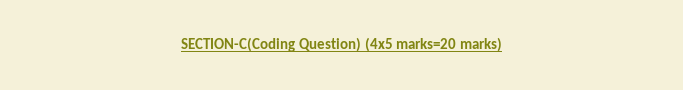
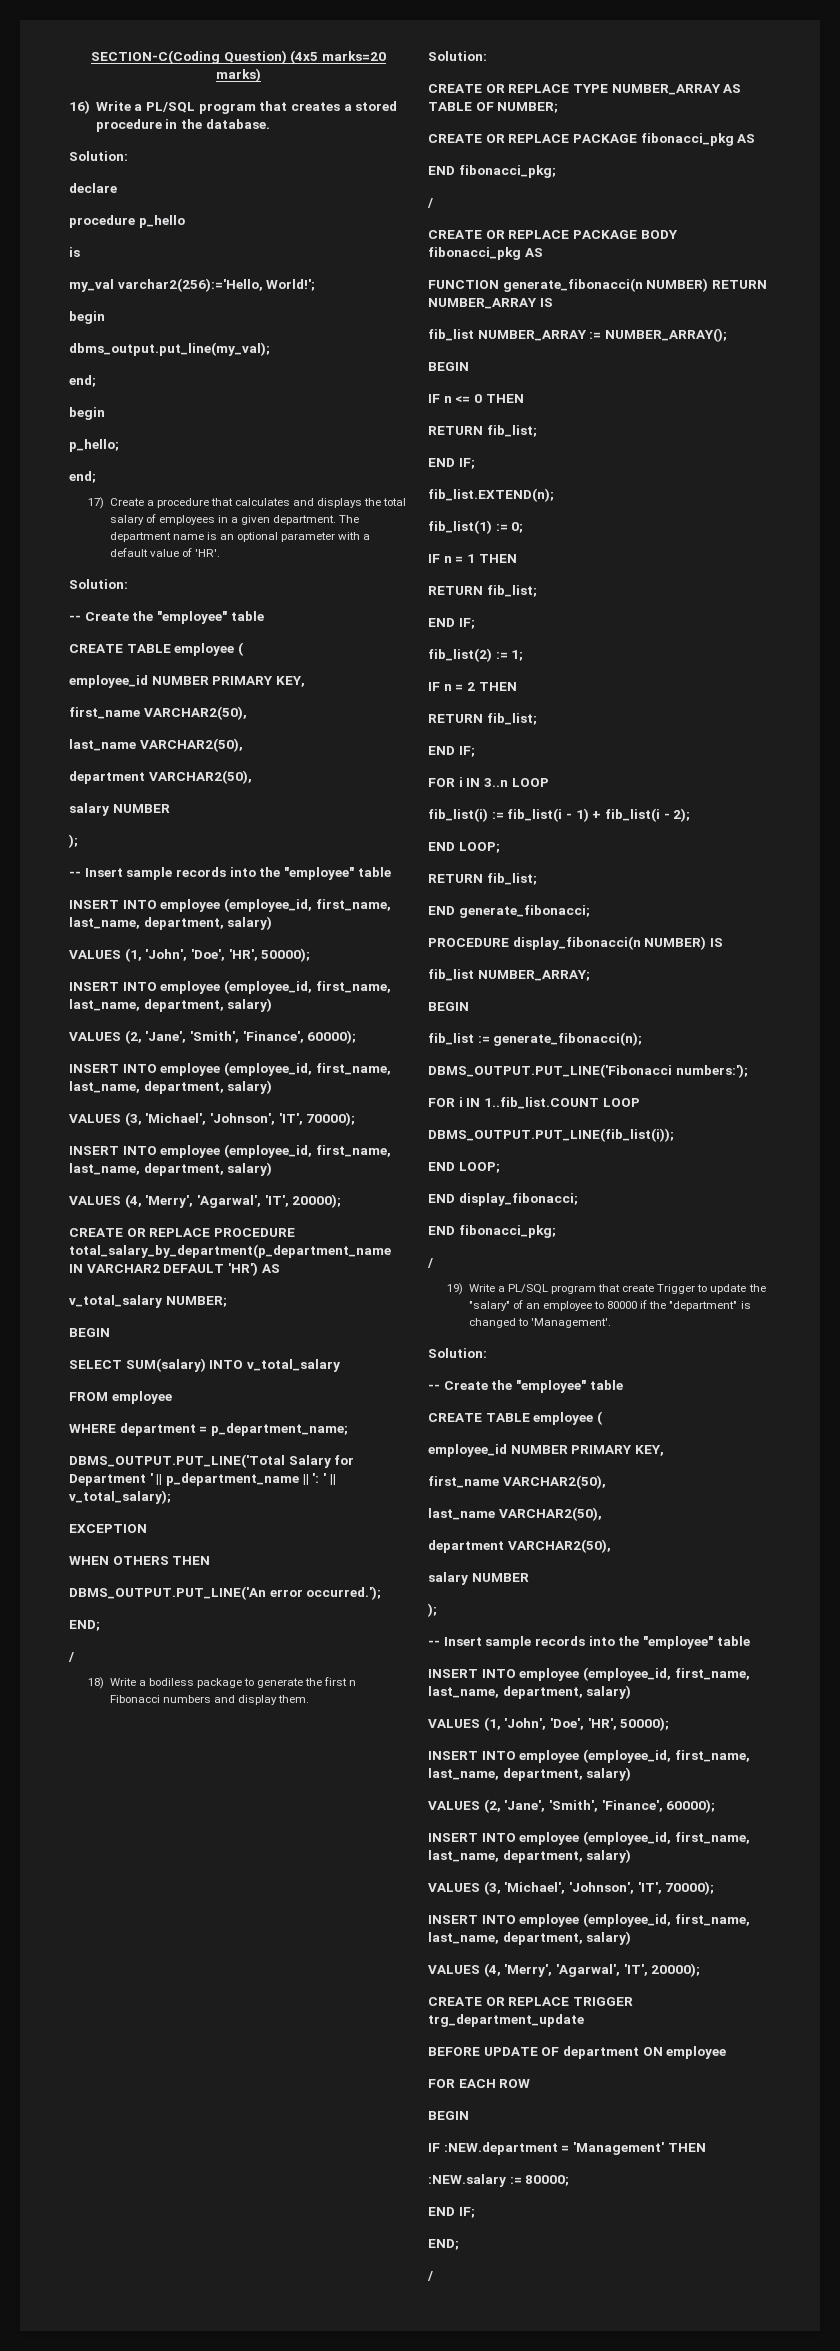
(503, 44) none -> [69,100,398,114] [95,119,270,132] [69,151,128,161] [69,183,117,193] [69,215,185,228] [69,247,80,257] [69,278,316,292] [69,311,105,324] [69,342,270,356] [69,375,96,387] [69,407,105,420] [69,439,119,452] [69,471,96,483] [87,497,407,509] [109,514,360,525] [109,532,371,542] [109,548,220,557] [69,579,128,589] [69,611,264,624] [69,642,243,656] [69,675,305,688] [69,706,247,720] [69,738,243,752] [69,770,252,784] [69,803,170,816] [68,834,78,848] [69,867,391,880] [69,898,391,912] [69,916,273,930] [69,948,311,962] [69,980,391,994] [69,998,273,1012] [69,1030,357,1044] [69,1062,391,1076] [69,1080,273,1094] [69,1112,356,1126] [69,1144,391,1158] [69,1162,273,1176] [69,1194,342,1208] [69,1228,295,1237] [69,1244,391,1258] [69,1262,280,1276] [69,1295,227,1308] [69,1328,110,1337] [69,1358,340,1372] [69,1391,172,1404] [69,1423,348,1436] [69,1454,355,1468] [69,1473,336,1486] [69,1490,171,1504] [69,1524,147,1533] [69,1556,211,1565] [69,1586,382,1600] [69,1620,100,1631] [68,1652,74,1662] [87,1677,357,1689] [109,1695,309,1705] [428,51,487,61] [428,84,742,95] [428,102,559,113] [428,133,756,146] [428,165,556,178] [427,198,433,208] [428,230,678,239] [428,247,543,260] [428,278,767,292] [428,298,553,309] [428,328,727,342] [428,362,469,371] [428,394,524,403] [428,425,537,437] [428,458,475,469] [428,488,554,502] [428,520,524,534] [428,554,517,563] [428,585,537,597] [428,618,475,629] [428,648,524,662] [428,682,517,691] [428,713,537,725] [428,746,475,757] [428,777,549,787] [428,808,691,822] [428,842,500,853] [428,873,537,885] [428,905,590,918] [428,936,723,950] [428,969,590,981] [428,1002,469,1011] [428,1032,643,1046] [428,1064,748,1078] [428,1097,640,1109] [428,1128,674,1142] [428,1162,500,1173] [428,1193,578,1206] [428,1225,556,1238] [427,1258,433,1268] [446,1283,766,1295] [468,1300,751,1311] [468,1318,611,1328] [428,1348,487,1358] [428,1380,623,1393] [428,1411,602,1425] [428,1444,664,1457] [428,1475,606,1489] [428,1507,602,1521] [428,1539,611,1553] [428,1572,529,1585] [427,1603,437,1617] [428,1636,750,1649] [428,1667,750,1681] [428,1685,632,1699] [428,1717,670,1731] [428,1749,750,1763] [428,1767,632,1781] [428,1799,716,1813] [428,1831,750,1845] [428,1849,632,1863] [428,1881,715,1895] [428,1913,750,1927] [428,1931,632,1945] [428,1963,701,1977] [428,1997,633,2006] [428,2014,584,2027] [428,2046,727,2059] [428,2079,531,2088] [428,2111,469,2120] [428,2142,706,2155] [428,2174,570,2187] [428,2207,475,2218] [428,2239,459,2250] [427,2271,433,2281] // 16) Write a PL/SQL program that creates a stored procedure in the database. // Solution: // declare // procedure p_hello // is // my_val varchar2(256):='Hello, World!'; // begin // dbms_output.put_line(my_val); // end; // begin // p_hello; // end; // 17) Create a procedure that calculates and displays the total salary of employees in a given department. The department name is an optional parameter with a default value of 'HR'. // Solution: // -- Create the "employee" table // CREATE TABLE employee ( // employee_id NUMBER PRIMARY KEY, // first_name VARCHAR2(50), // last_name VARCHAR2(50), // department VARCHAR2(50), // salary NUMBER // ); // -- Insert sample records into the "employee" table // INSERT INTO employee (employee_id, first_name, last_name, department, salary) // VALUES (1, 'John', 'Doe', 'HR', 50000); // INSERT INTO employee (employee_id, first_name, last_name, department, salary) // VALUES (2, 'Jane', 'Smith', 'Finance', 60000); // INSERT INTO employee (employee_id, first_name, last_name, department, salary) // VALUES (3, 'Michael', 'Johnson', 'IT', 70000); // INSERT INTO employee (employee_id, first_name, last_name, department, salary) // VALUES (4, 'Merry', 'Agarwal', 'IT', 20000); // CREATE OR REPLACE PROCEDURE total_salary_by_department(p_department_name IN VARCHAR2 DEFAULT 'HR') AS // v_total_salary NUMBER; // BEGIN // SELECT SUM(salary) INTO v_total_salary // FROM employee // WHERE department = p_department_name; // DBMS_OUTPUT.PUT_LINE('Total Salary for Department ' || p_department_name || ': ' || v_total_salary); // EXCEPTION // WHEN OTHERS THEN // DBMS_OUTPUT.PUT_LINE('An error occurred.'); // END; // / // 18) Write a bodiless package to generate the first n Fibonacci numbers and display them. // Solution: // CREATE OR REPLACE TYPE NUMBER_ARRAY AS TABLE OF NUMBER; // CREATE OR REPLACE PACKAGE fibonacci_pkg AS // END fibonacci_pkg; // / // CREATE OR REPLACE PACKAGE BODY fibonacci_pkg AS // FUNCTION generate_fibonacci(n NUMBER) RETURN NUMBER_ARRAY IS // fib_list NUMBER_ARRAY := NUMBER_ARRAY(); // BEGIN // IF n <= 0 THEN // RETURN fib_list; // END IF; // fib_list.EXTEND(n); // fib_list(1) := 0; // IF n = 1 THEN // RETURN fib_list; // END IF; // fib_list(2) := 1; // IF n = 2 THEN // RETURN fib_list; // END IF; // FOR i IN 3..n LOOP // fib_list(i) := fib_list(i - 1) + fib_list(i - 2); // END LOOP; // RETURN fib_list; // END generate_fibonacci; // PROCEDURE display_fibonacci(n NUMBER) IS // fib_list NUMBER_ARRAY; // BEGIN // fib_list := generate_fibonacci(n); // DBMS_OUTPUT.PUT_LINE('Fibonacci numbers:'); // FOR i IN 1..fib_list.COUNT LOOP // DBMS_OUTPUT.PUT_LINE(fib_list(i)); // END LOOP; // END display_fibonacci; // END fibonacci_pkg; // / // 19) Write a PL/SQL program that create Trigger to update the "salary" of an employee to 80000 if the "department" is changed to 'Management'. // Solution: // -- Create the "employee" table // CREATE TABLE employee ( // employee_id NUMBER PRIMARY KEY, // first_name VARCHAR2(50), // last_name VARCHAR2(50), // department VARCHAR2(50), // salary NUMBER // ); // -- Insert sample records into the "employee" table // INSERT INTO employee (employee_id, first_name, last_name, department, salary) // VALUES (1, 'John', 'Doe', 'HR', 50000); // INSERT INTO employee (employee_id, first_name, last_name, department, salary) // VALUES (2, 'Jane', 'Smith', 'Finance', 60000); // INSERT INTO employee (employee_id, first_name, last_name, department, salary) // VALUES (3, 'Michael', 'Johnson', 'IT', 70000); // INSERT INTO employee (employee_id, first_name, last_name, department, salary) // VALUES (4, 'Merry', 'Agarwal', 'IT', 20000); // CREATE OR REPLACE TRIGGER trg_department_update // BEFORE UPDATE OF department ON employee // FOR EACH ROW // BEGIN // IF :NEW.department = 'Management' THEN // :NEW.salary := 80000; // END IF; // END; // /

